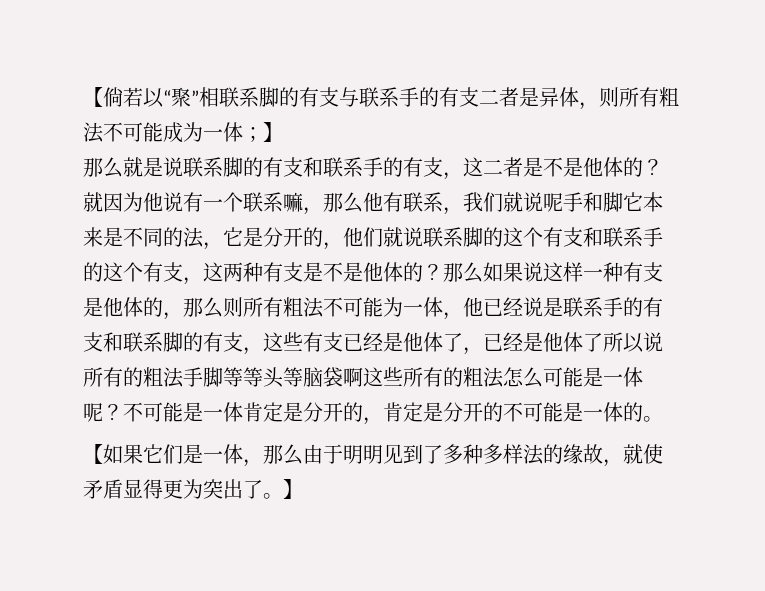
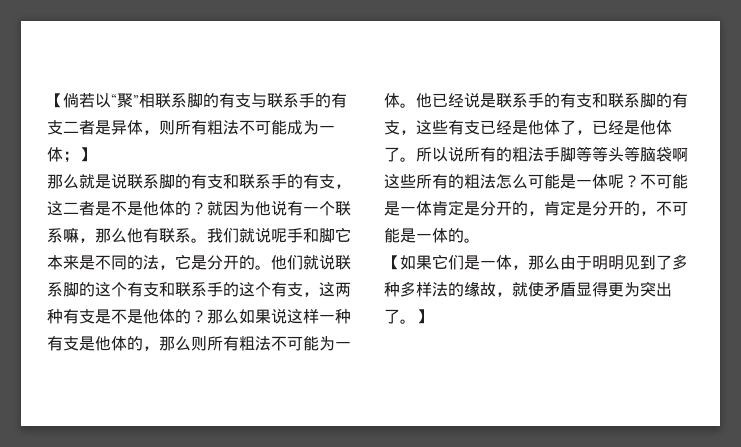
[443,207,463,215] ， -> [191,238,207,243] 。
[323,242,343,250] ， -> [255,265,271,270] 。
[443,312,463,320] ， -> [400,103,416,108] 。
(603, 342) none -> [400,157,416,162] 。
(503, 412) none -> [640,211,656,216] ，

